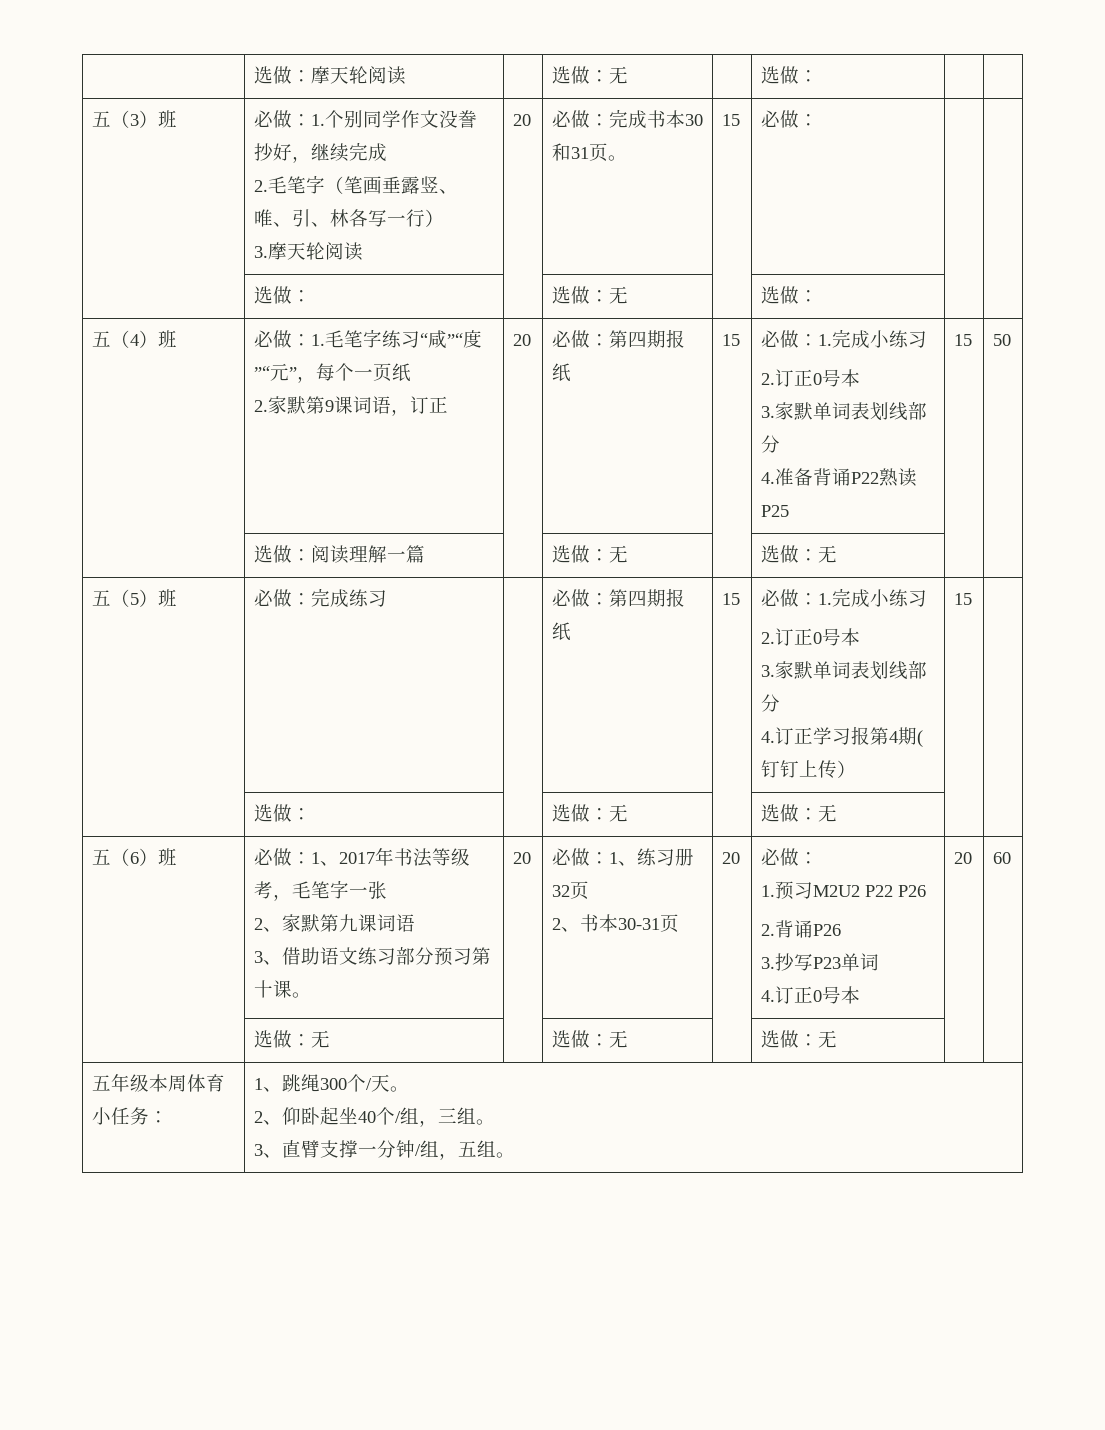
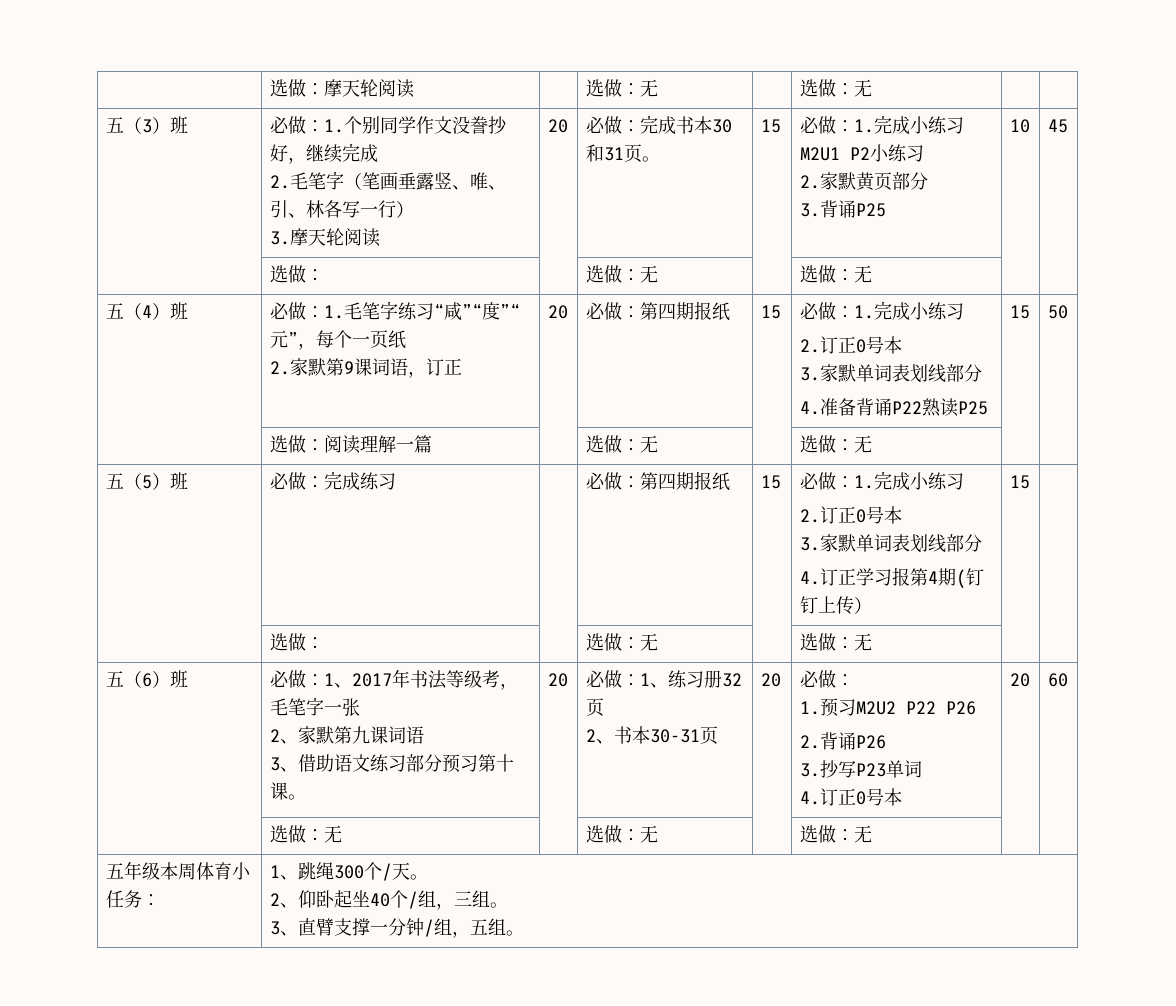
(818, 76) none -> [853,79,872,97] 无
[253,286,311,304] [551,286,628,304] [760,286,818,304] | | // | 选做： | | 选做：无 | | 选做： -> [853,115,964,134] [799,144,924,162] [799,172,928,191] [799,200,886,218] [1009,119,1030,133] [1047,119,1068,133] [269,265,324,283] [585,265,658,283] [799,265,872,283] 1.完成小练习M2U1 P2小练习 // 2.家默黄页部分 // 3.背诵P25 | 10 | 45 // | 选做： | | 选做：无 | | 选做：无

